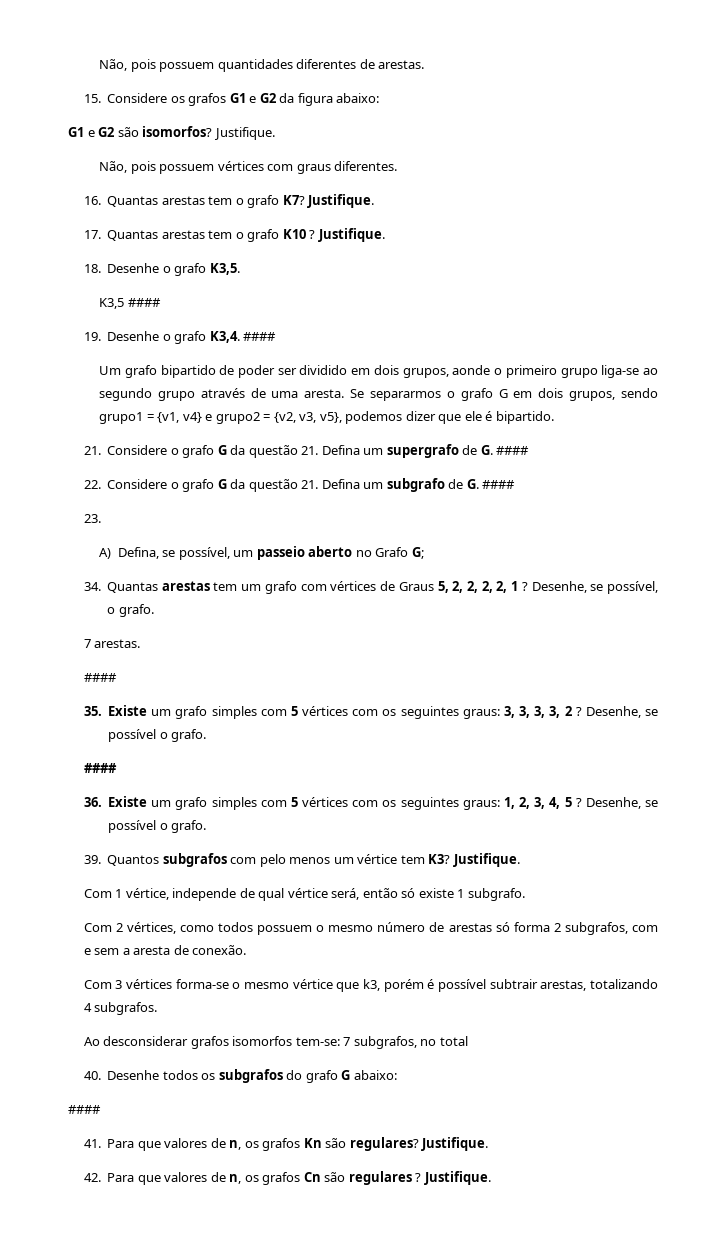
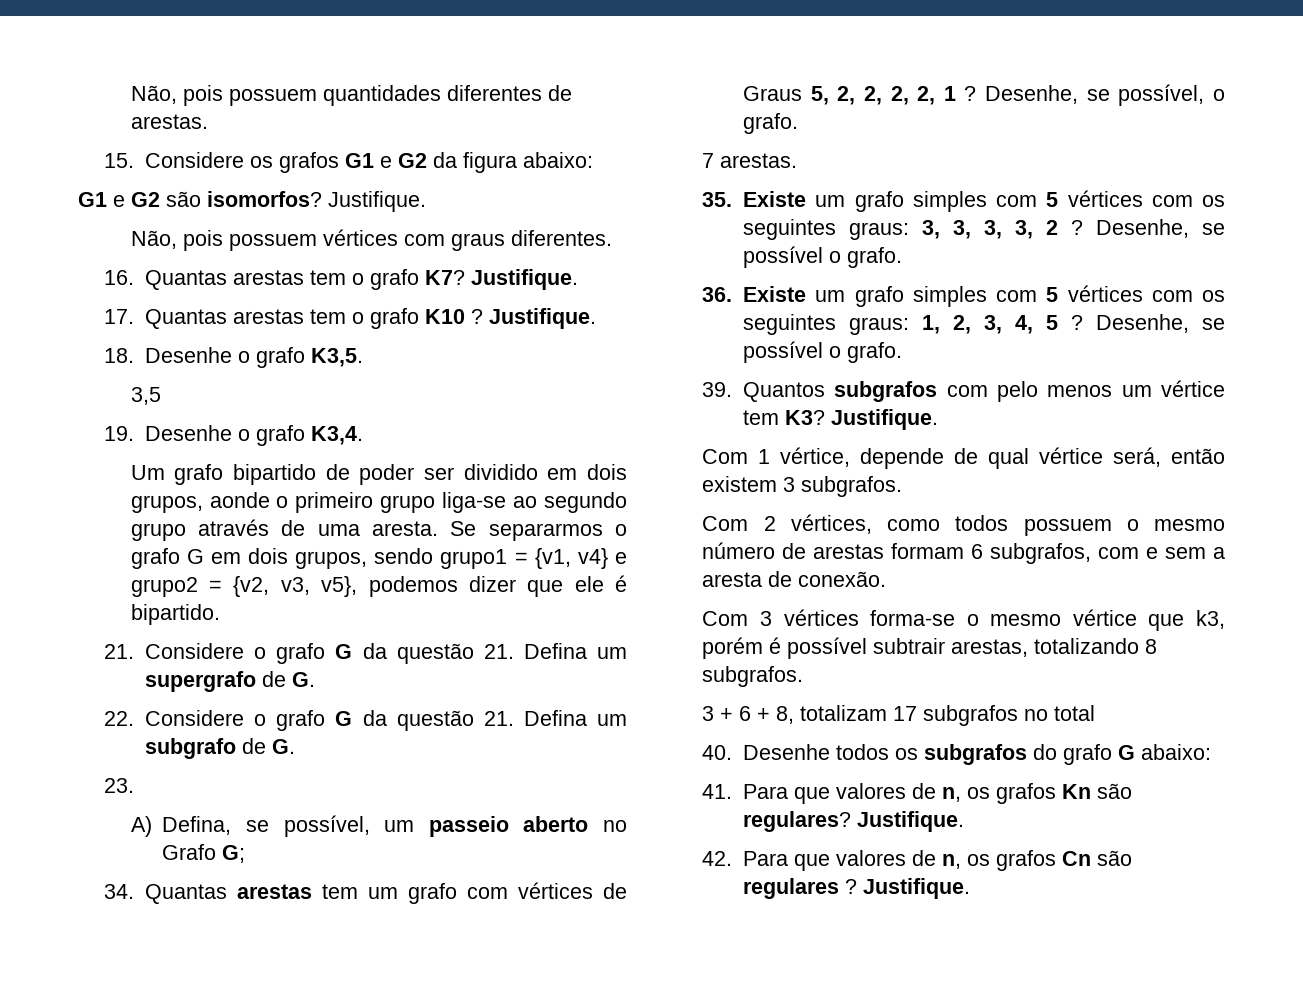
[99,298,161,309] K3,5 #### -> [130,387,161,405] 3,5
[243,332,277,341] #### -> (364, 435) none
[496,446,530,455] #### -> (316, 679) none
[482,480,516,489] #### -> (296, 746) none
[83,673,117,682] // #### -> (798, 160) none
[83,763,117,773] // #### -> (903, 257) none
[172,888,237,901] independe -> [860,448,945,469] depende
[401,888,525,901] só existe 1 subgrafo. -> [702,476,903,497] existem 3 subgrafos.
[495,922,561,932] só forma 2 -> [891,543,984,559] formam 6
[83,1002,158,1015] [83,1036,417,1049] 4 subgrafos. // Ao desconsiderar grafos isomorfos tem-se: 7 subgrafos, -> [1145,639,1158,654] [702,666,804,687] [702,705,1019,726] 8 subgrafos. // 3 + 6 + 8, totalizam 17 subgrafos
[68,1105,101,1114] // #### -> (1212, 752) none

